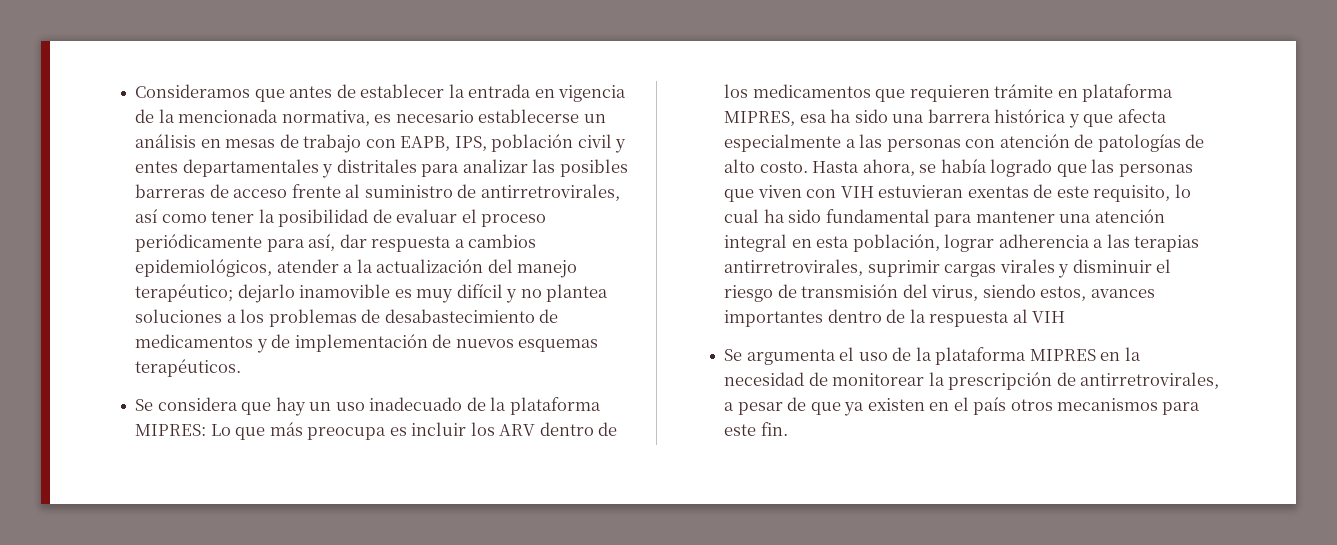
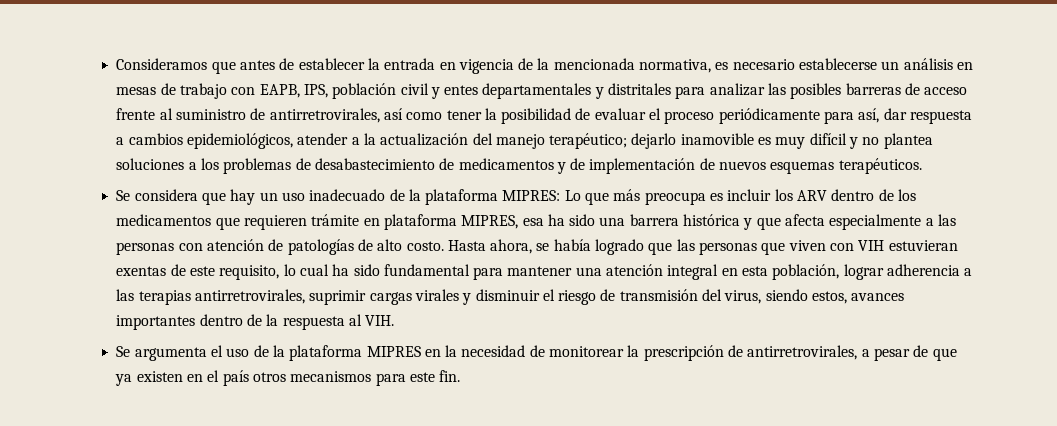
[1032,311,1066,323] VIH -> [365,315,395,326] VIH.

